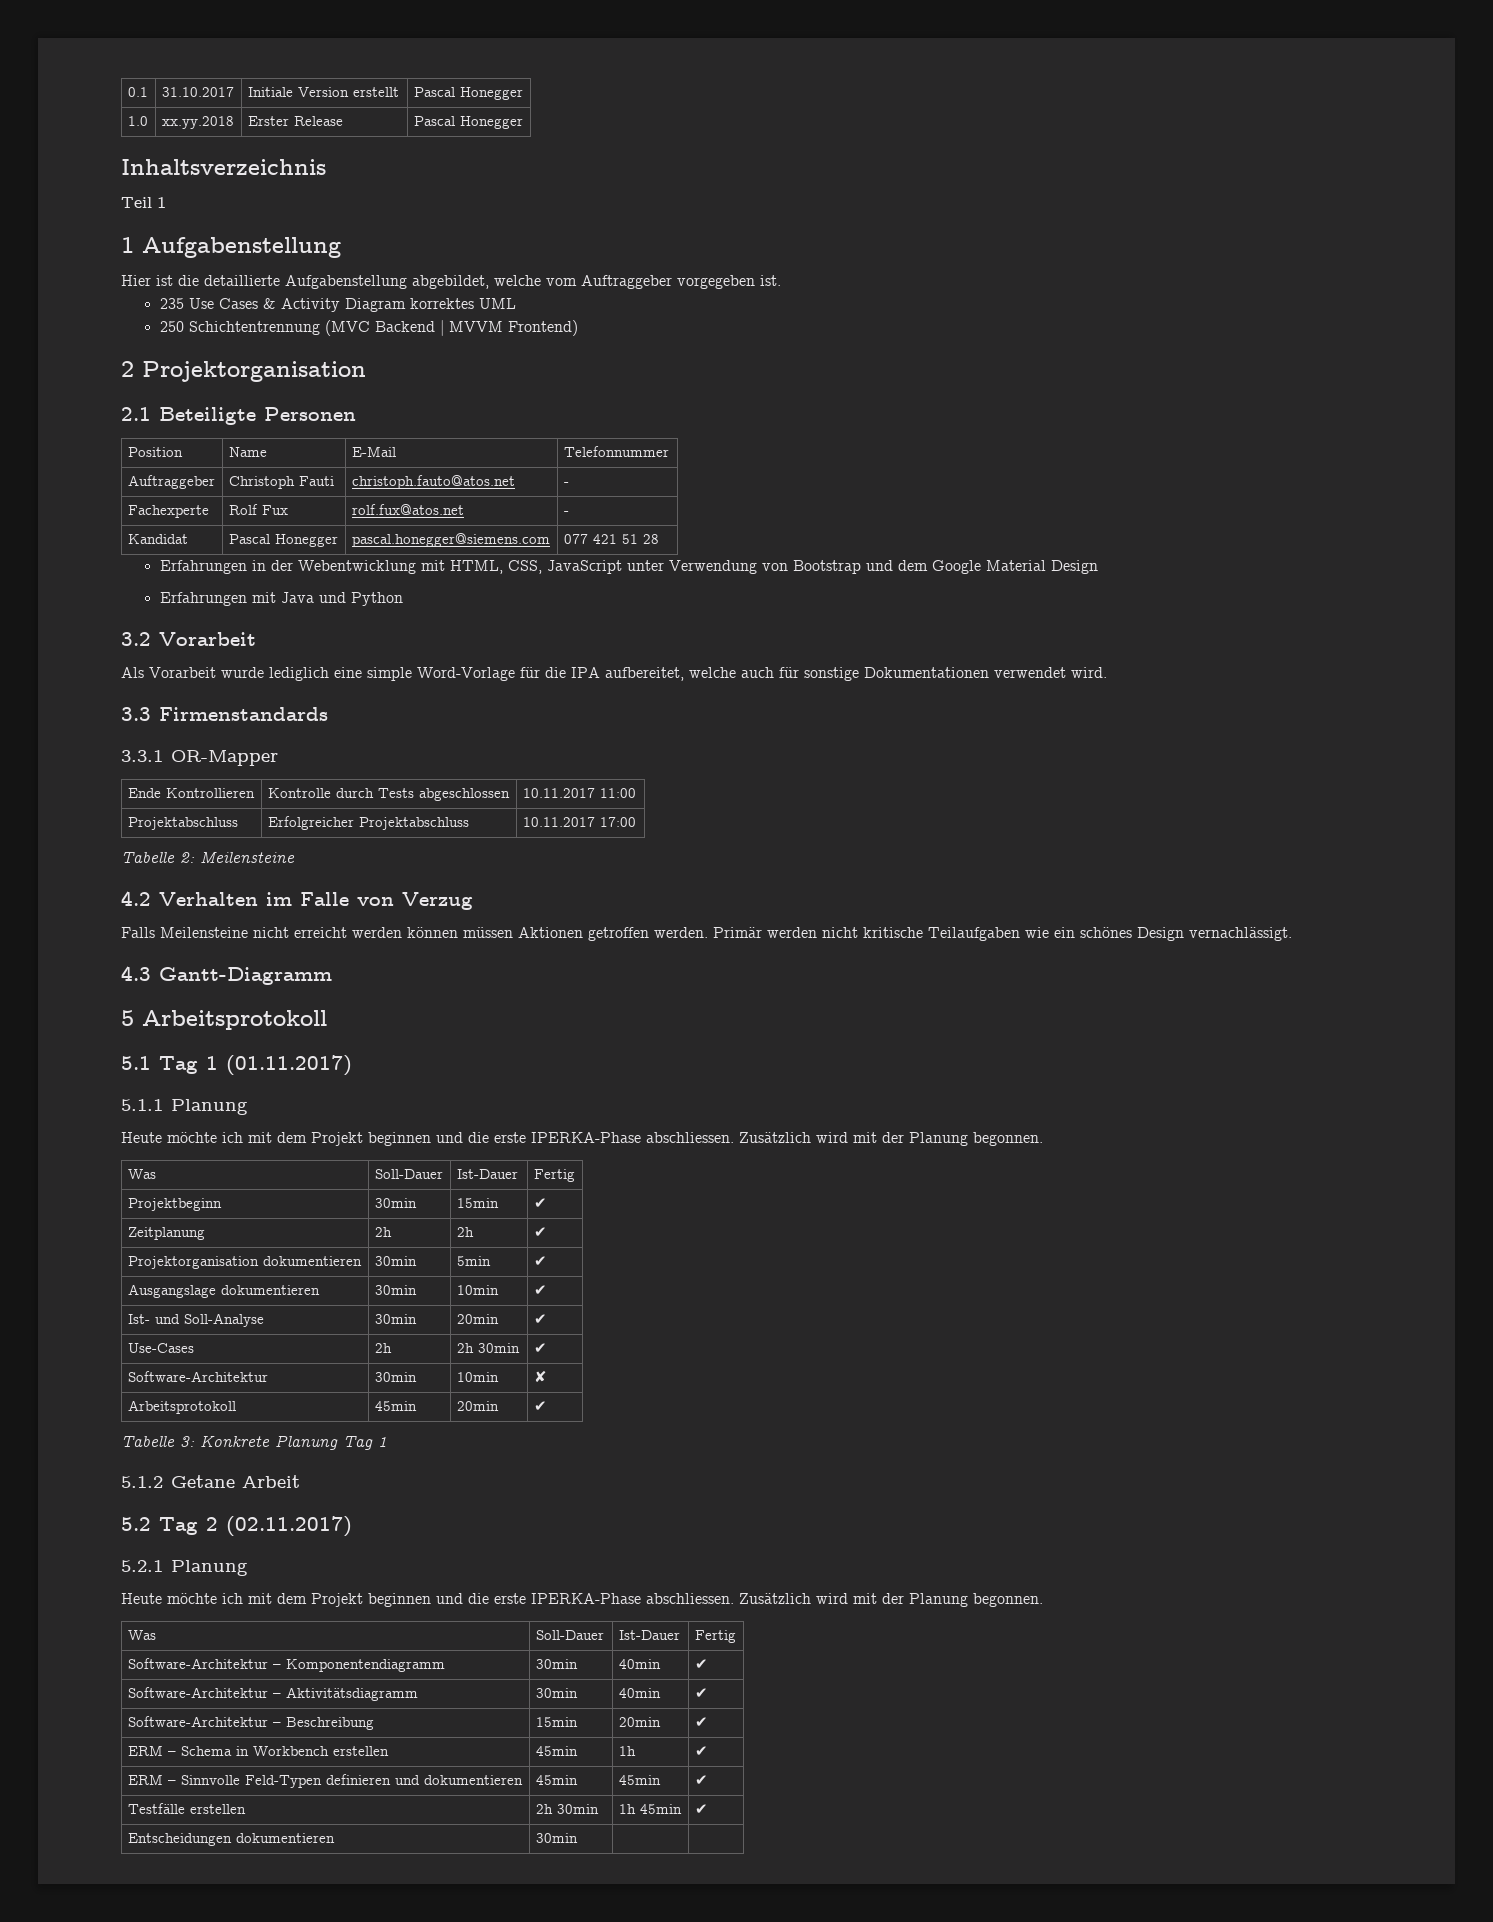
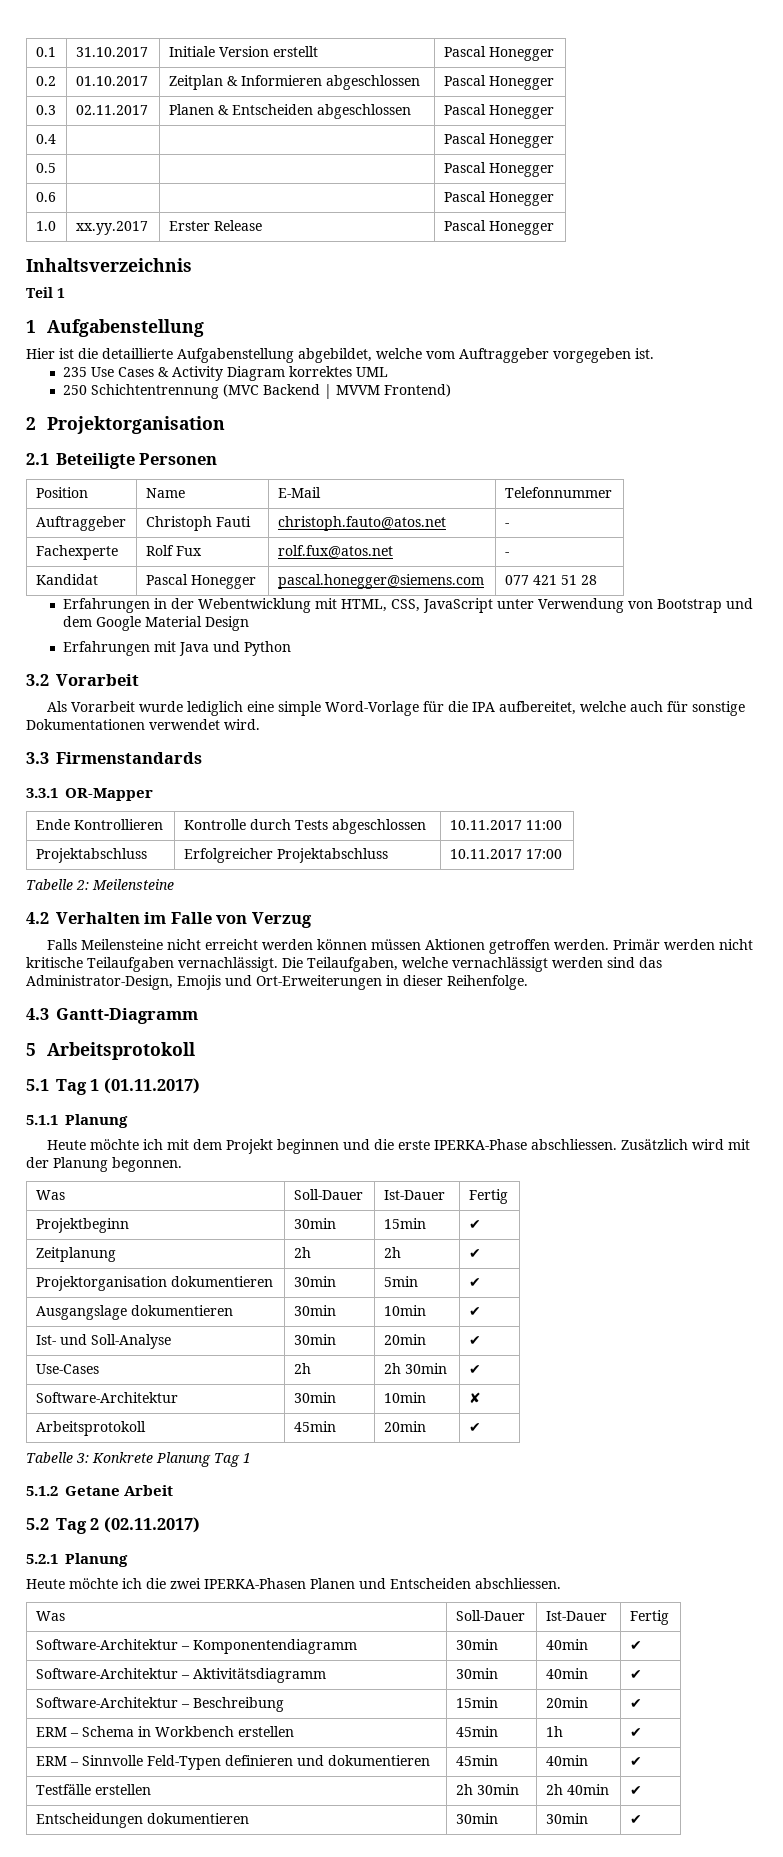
(523, 93) none -> [35,76,56,86] [75,76,148,86] [168,75,420,90] [443,75,554,90] [35,105,56,115] [75,105,148,115] [168,104,411,119] [443,104,554,119] [35,134,56,144] [443,133,554,148] [35,163,56,173] [443,162,554,177] [35,192,56,202] [443,191,554,206] // 0.2 | 01.10.2017 | Zeitplan & Informieren abgeschlossen | Pascal Honegger // 0.3 | 02.11.2017 | Planen & Entscheiden abgeschlossen | Pascal Honegger // 0.4 | | | Pascal Honegger // 0.5 | | | Pascal Honegger // 0.6 | | | Pascal Honegger
[161,116,234,129] xx.yy.2018 -> [75,221,148,235] xx.yy.2017
[1025,927,1292,941] wie ein schönes Design vernachlässigt. -> [178,957,662,972] [26,975,528,990] vernachlässigt. Die Teilaufgaben, welche vernachlässigt werden sind das Administrator-Design, Emojis und Ort-Erweiterungen in dieser Reihenfolge.
[248,1593,1043,1607] mit dem Projekt beginnen und die erste IPERKA-Phase abschliessen. Zusätzlich wird mit der Planung begonnen. -> [146,1578,561,1589] die zwei IPERKA-Phasen Planen und Entscheiden abschliessen.
[618,1775,661,1785] 45min -> [545,1755,588,1766] 40min
[618,1804,682,1814] 1h 45min -> [545,1784,609,1795] 2h 40min
(578, 1838) | -> [545,1813,588,1824] [629,1815,642,1824] 30min | ✔

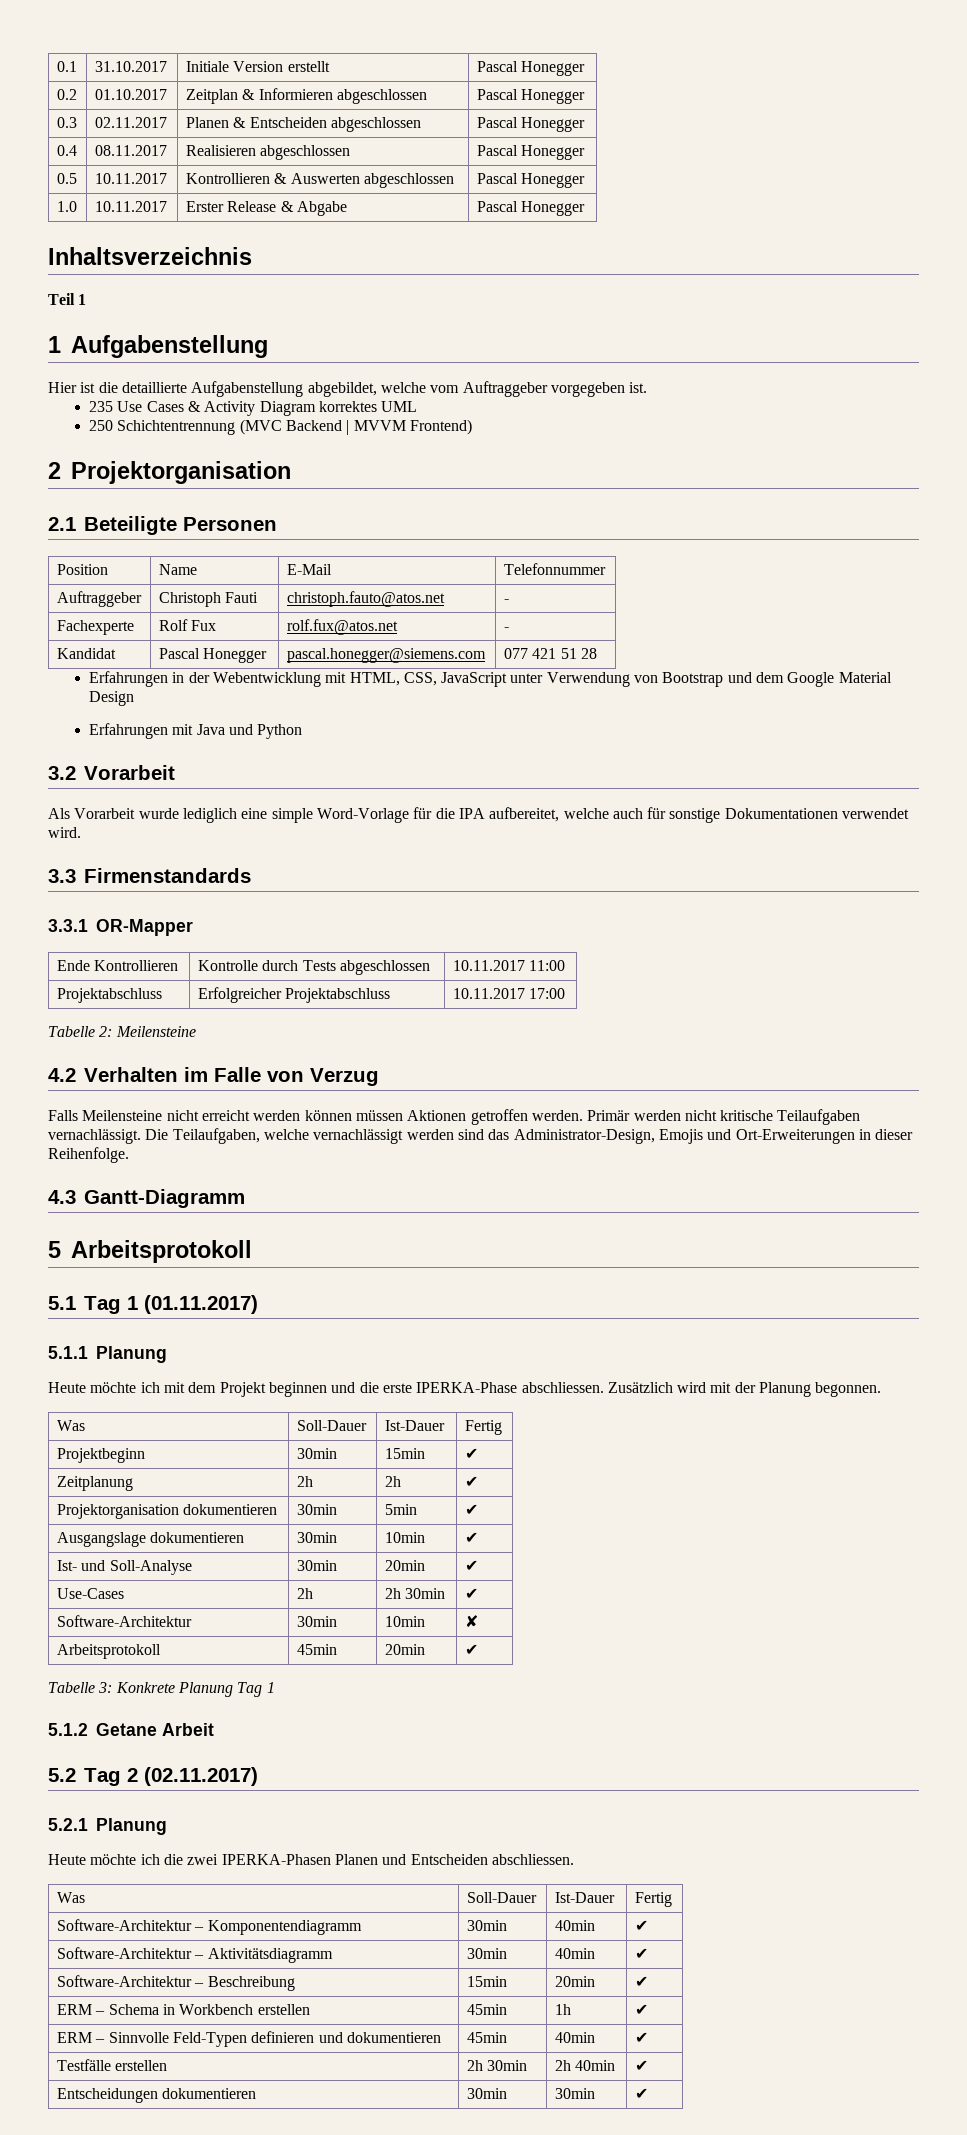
(56, 139) | -> [94,145,167,156] [185,145,351,160] 08.11.2017 | Realisieren abgeschlossen
[443,162,554,177] [35,192,56,202] | | Pascal Honegger // 0.6 | | -> [94,173,167,184] [185,173,454,188] 10.11.2017 | Kontrollieren & Auswerten abgeschlossen
[75,221,148,235] xx.yy.2017 -> [94,201,167,212] 10.11.2017
(262, 225) none -> [280,201,347,216] & Abgabe

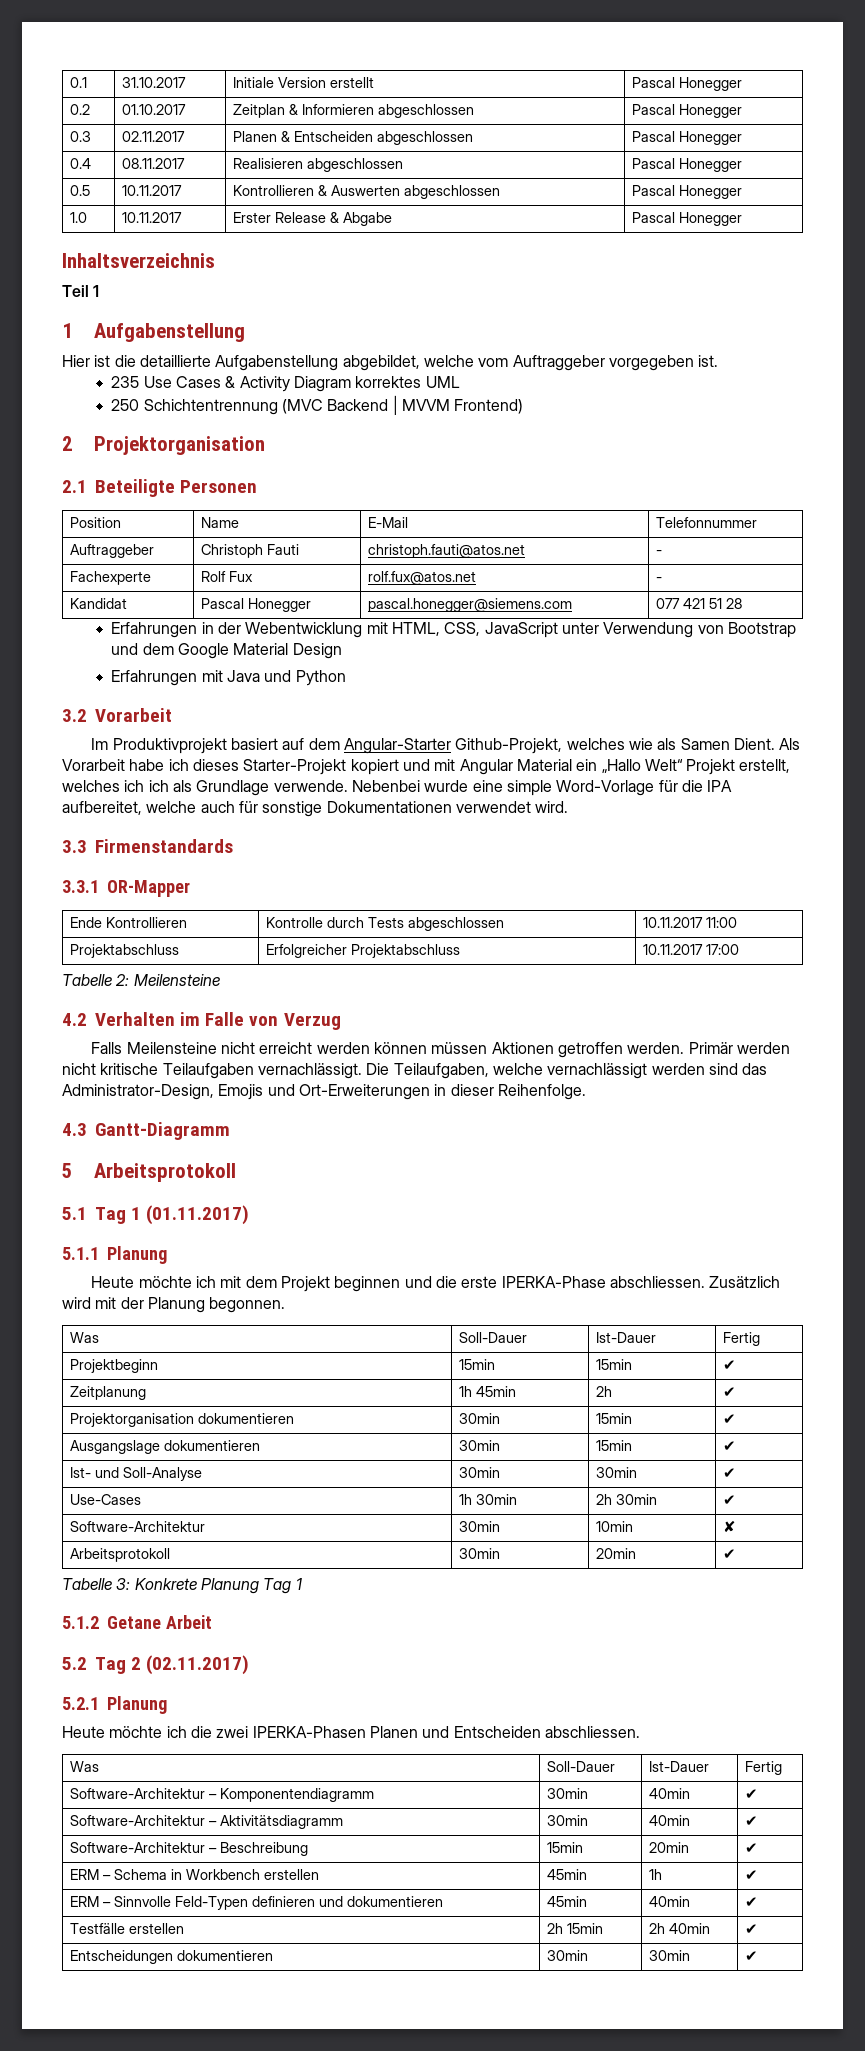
[286,591,445,607] christoph.fauto@atos.net -> [367,544,525,558] christoph.fauti@atos.net
[48,808,237,823] Als Vorarbeit wurde lediglich -> [91,738,801,754] [62,759,791,775] [62,780,469,796] Im Produktivprojekt basiert auf dem Angular-Starter Github-Projekt, welches wie als Samen Dient. Als Vorarbeit habe ich dieses Starter-Projekt kopiert und mit Angular Material ein „Hallo Welt“ Projekt erstellt, welches ich ich als Grundlage verwende. Nebenbei wurde
[296,1448,337,1459] 30min -> [458,1359,495,1370] 15min
[296,1476,313,1487] 2h -> [458,1386,516,1397] 1h 45min
[384,1504,417,1515] 5min -> [595,1413,632,1424] 15min
[384,1532,425,1543] 10min -> [595,1440,632,1451] 15min
[384,1560,425,1571] 20min -> [595,1467,637,1478] 30min
[296,1588,313,1599] 2h -> [458,1494,517,1505] 1h 30min
[296,1644,337,1655] 45min -> [458,1548,500,1559] 30min
[487,2060,528,2071] 30min -> [566,1923,603,1934] 15min

